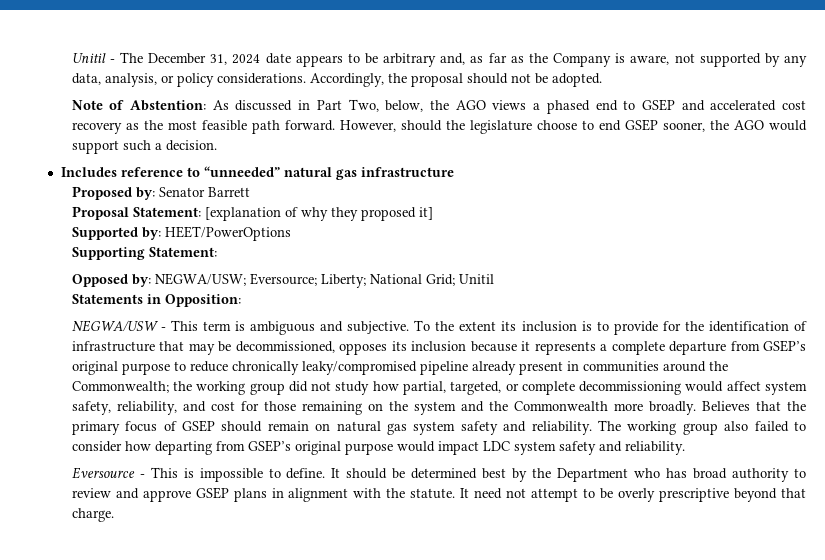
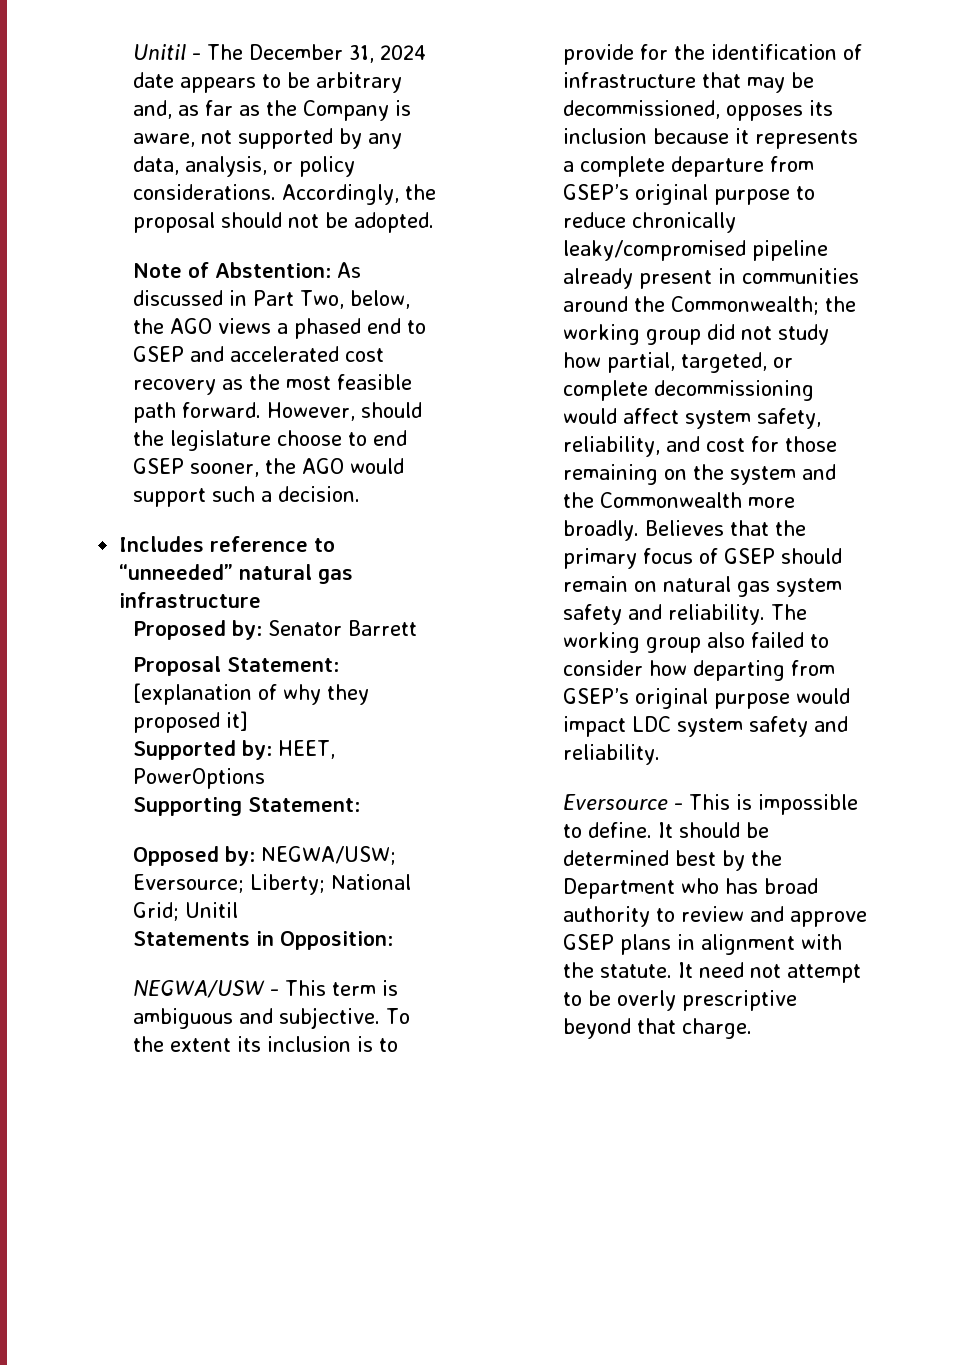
[164,226,291,241] HEET/PowerOptions -> [278,740,336,759] [133,768,266,789] HEET, PowerOptions

